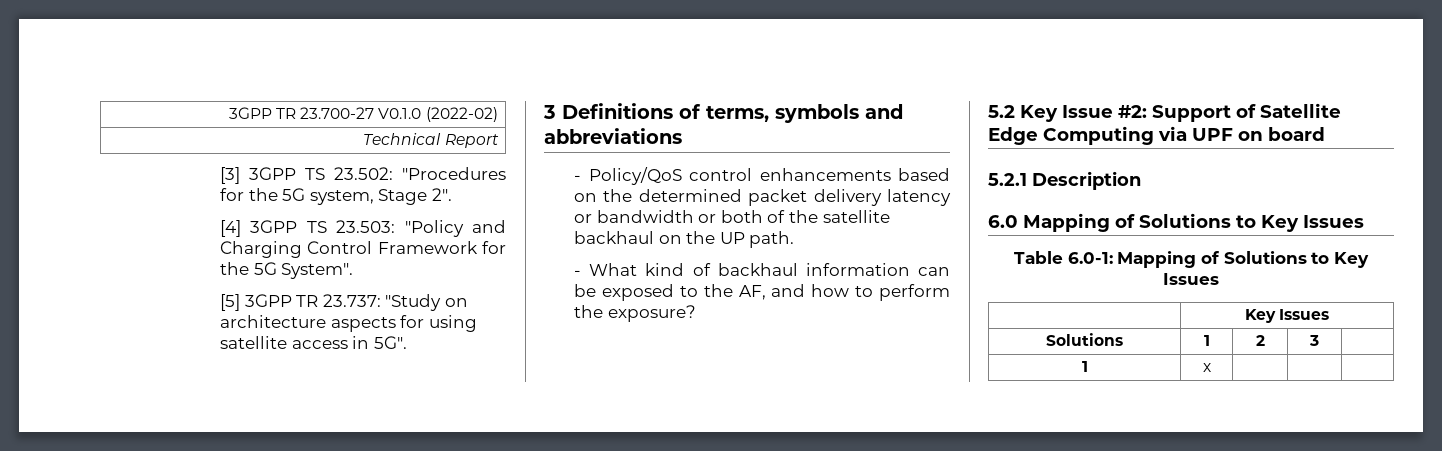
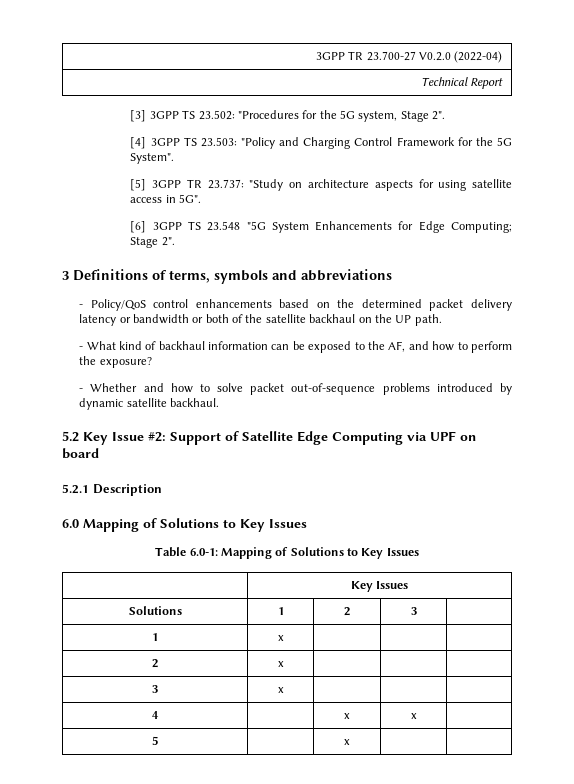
[378,107,498,122] V0.1.0 (2022-02) -> [419,51,503,63] V0.2.0 (2022-04)
(407, 342) none -> [130,221,512,233] [130,237,175,248] // [6] 3GPP TS 23.548 "5G System Enhancements for Edge Computing; Stage 2".
(696, 313) none -> [79,383,512,395] [79,398,219,410] // - Whether and how to solve packet out-of-sequence problems introduced by dynamic satellite backhaul.
(1211, 367) none -> [152,659,158,668] [277,661,284,667] [152,685,158,693] [277,687,284,693] [152,711,159,719] [344,713,350,719] [410,713,417,719] [152,736,158,745] [344,739,350,745] // 2 | x | | | // 3 | x | | | // 4 | | x | x | // 5 | | x | |

